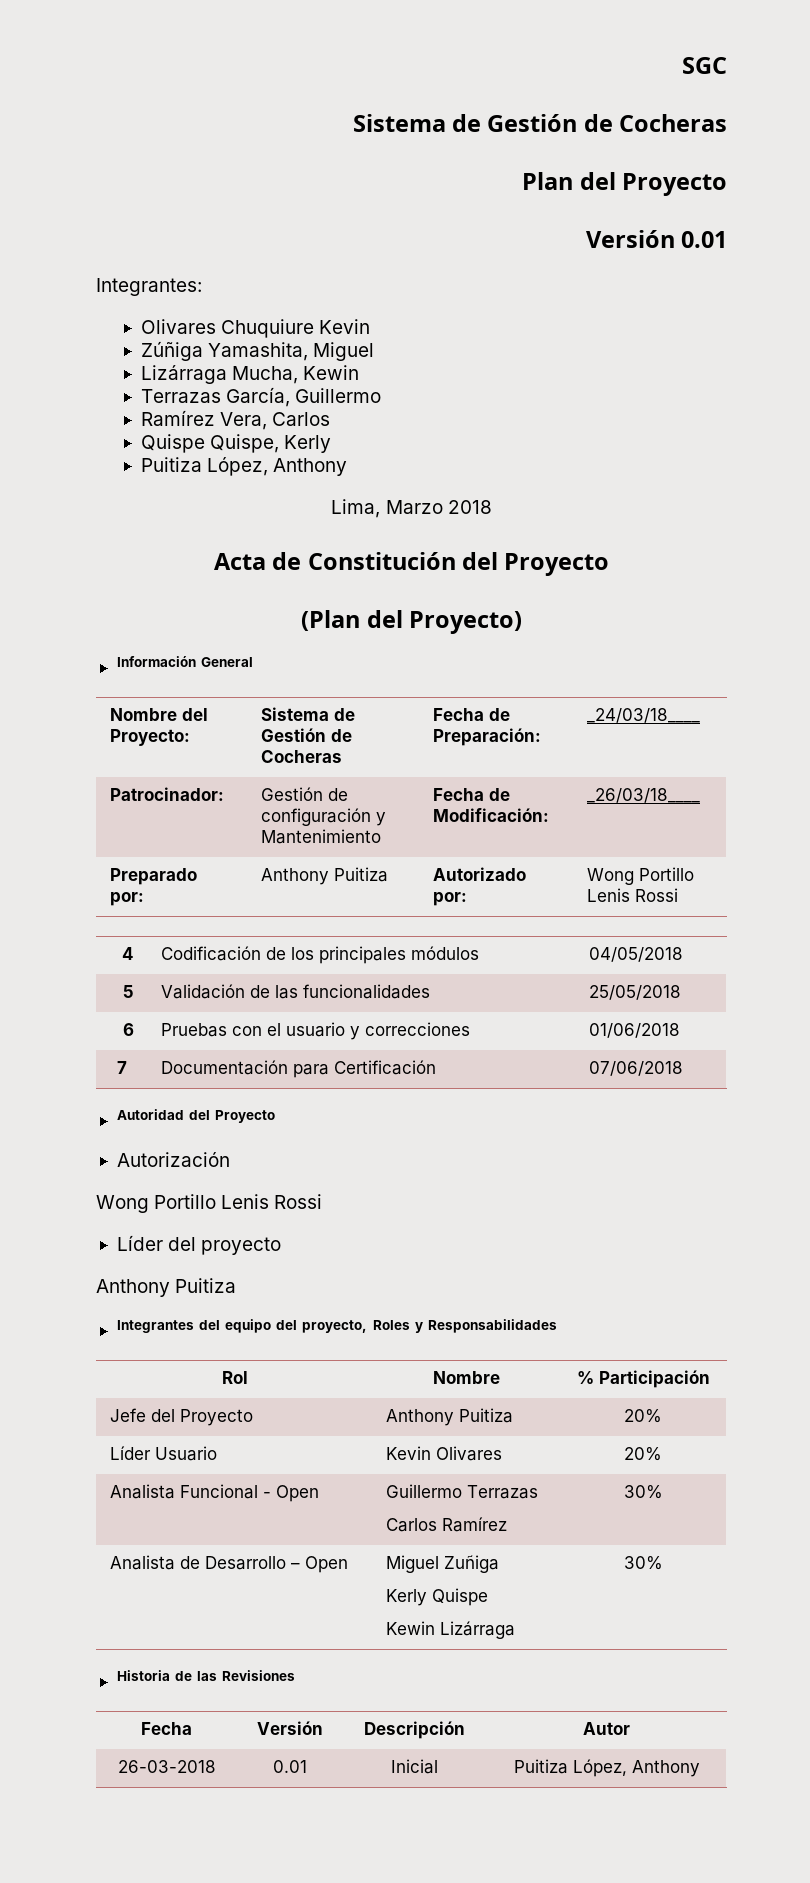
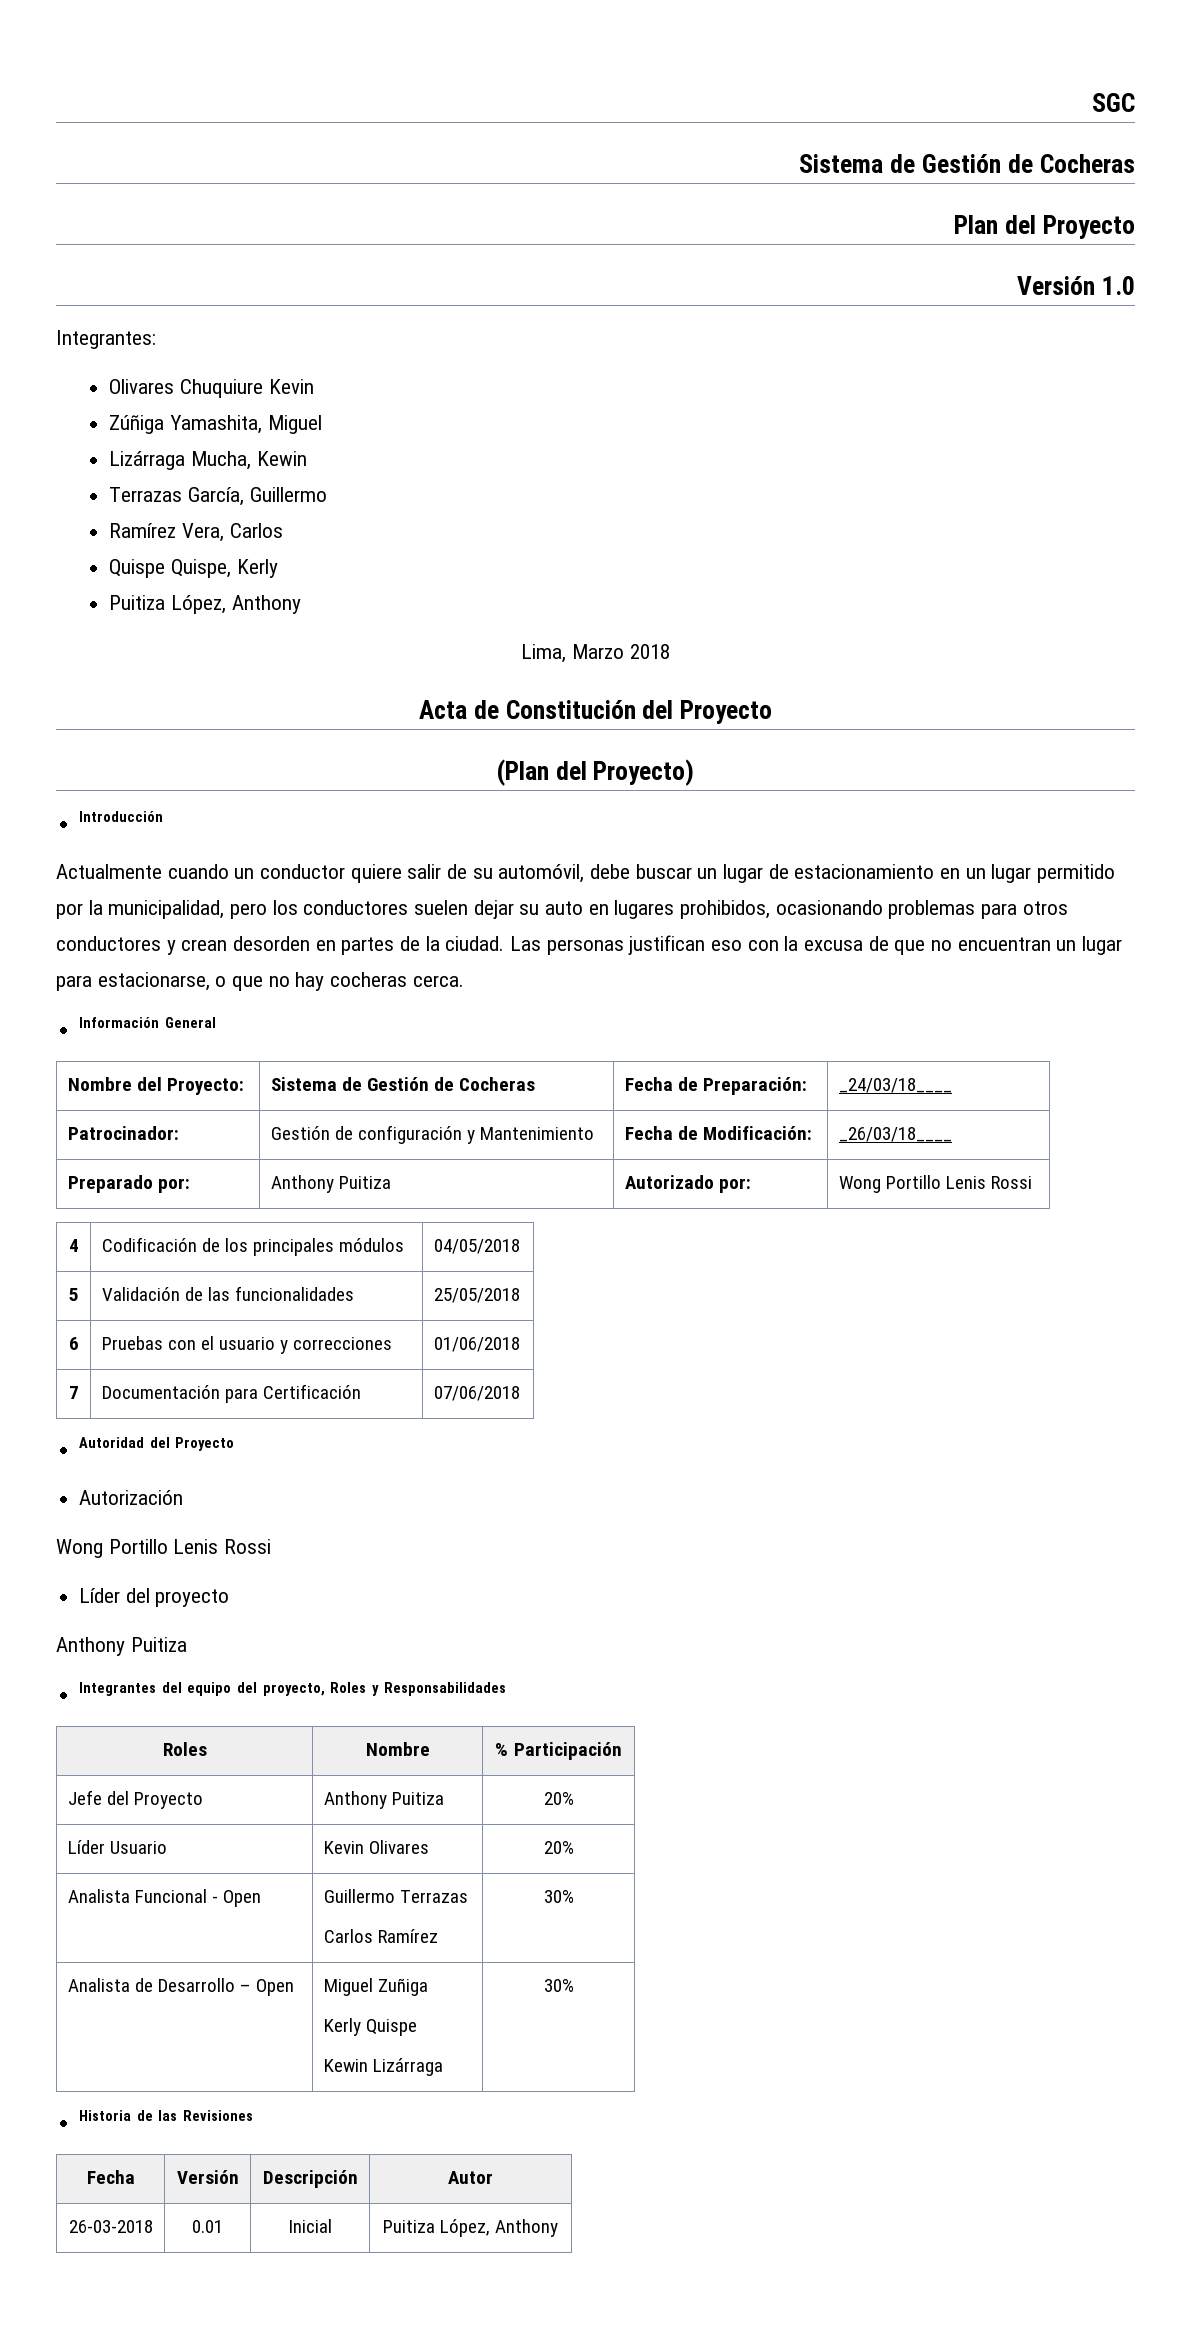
[681,231,727,248] 0.01 -> [1102,276,1135,295] 1.0
(522, 622) none -> [79,811,164,822] [56,864,1116,883] [56,900,1068,919] [56,935,1123,955] [56,972,464,991] // Introducción // Actualmente cuando un conductor quiere salir de su automóvil, debe buscar un lugar de estacionamiento en un lugar permitido por la municipalidad, pero los conductores suelen dejar su auto en lugares prohibidos, ocasionando problemas para otros conductores y crean desorden en partes de la ciudad. Las personas justifican eso con la excusa de que no encuentran un lugar para estacionarse, o que no hay cocheras cerca.
[221,1371,248,1384] Rol -> [162,1742,207,1756] Roles

